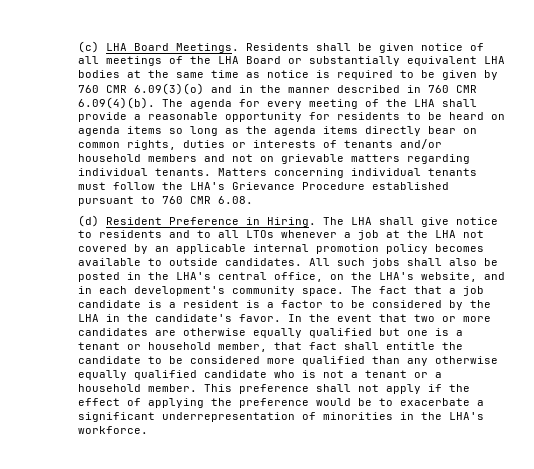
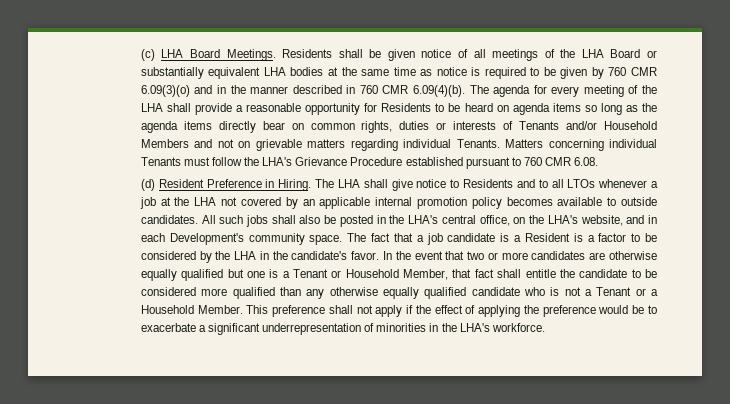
[336,112,400,120] residents -> [381,103,432,112] Residents
[343,139,442,149] [77,154,197,162] tenants and/or household members -> [519,121,657,130] [140,139,189,148] Tenants and/or Household Members
[154,168,211,176] tenants. -> [456,139,500,148] Tenants.
[427,168,477,176] tenants -> [140,157,181,166] Tenants
[98,230,162,238] residents -> [463,179,514,188] Residents
[133,286,225,296] development's -> [169,233,244,245] Development's
[182,300,239,308] resident -> [524,233,570,242] Resident
[77,342,267,352] tenant or household member, -> [293,269,449,280] Tenant or Household Member,
[364,370,407,378] tenant -> [596,287,632,296] Tenant
[77,384,197,392] household member. -> [140,305,243,314] Household Member.

